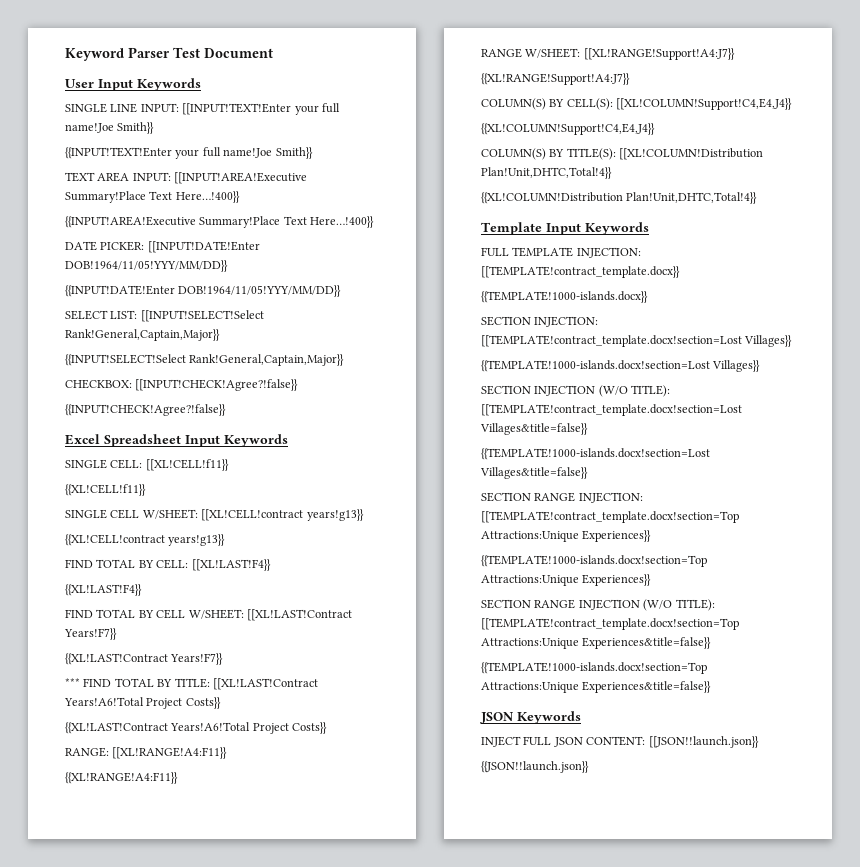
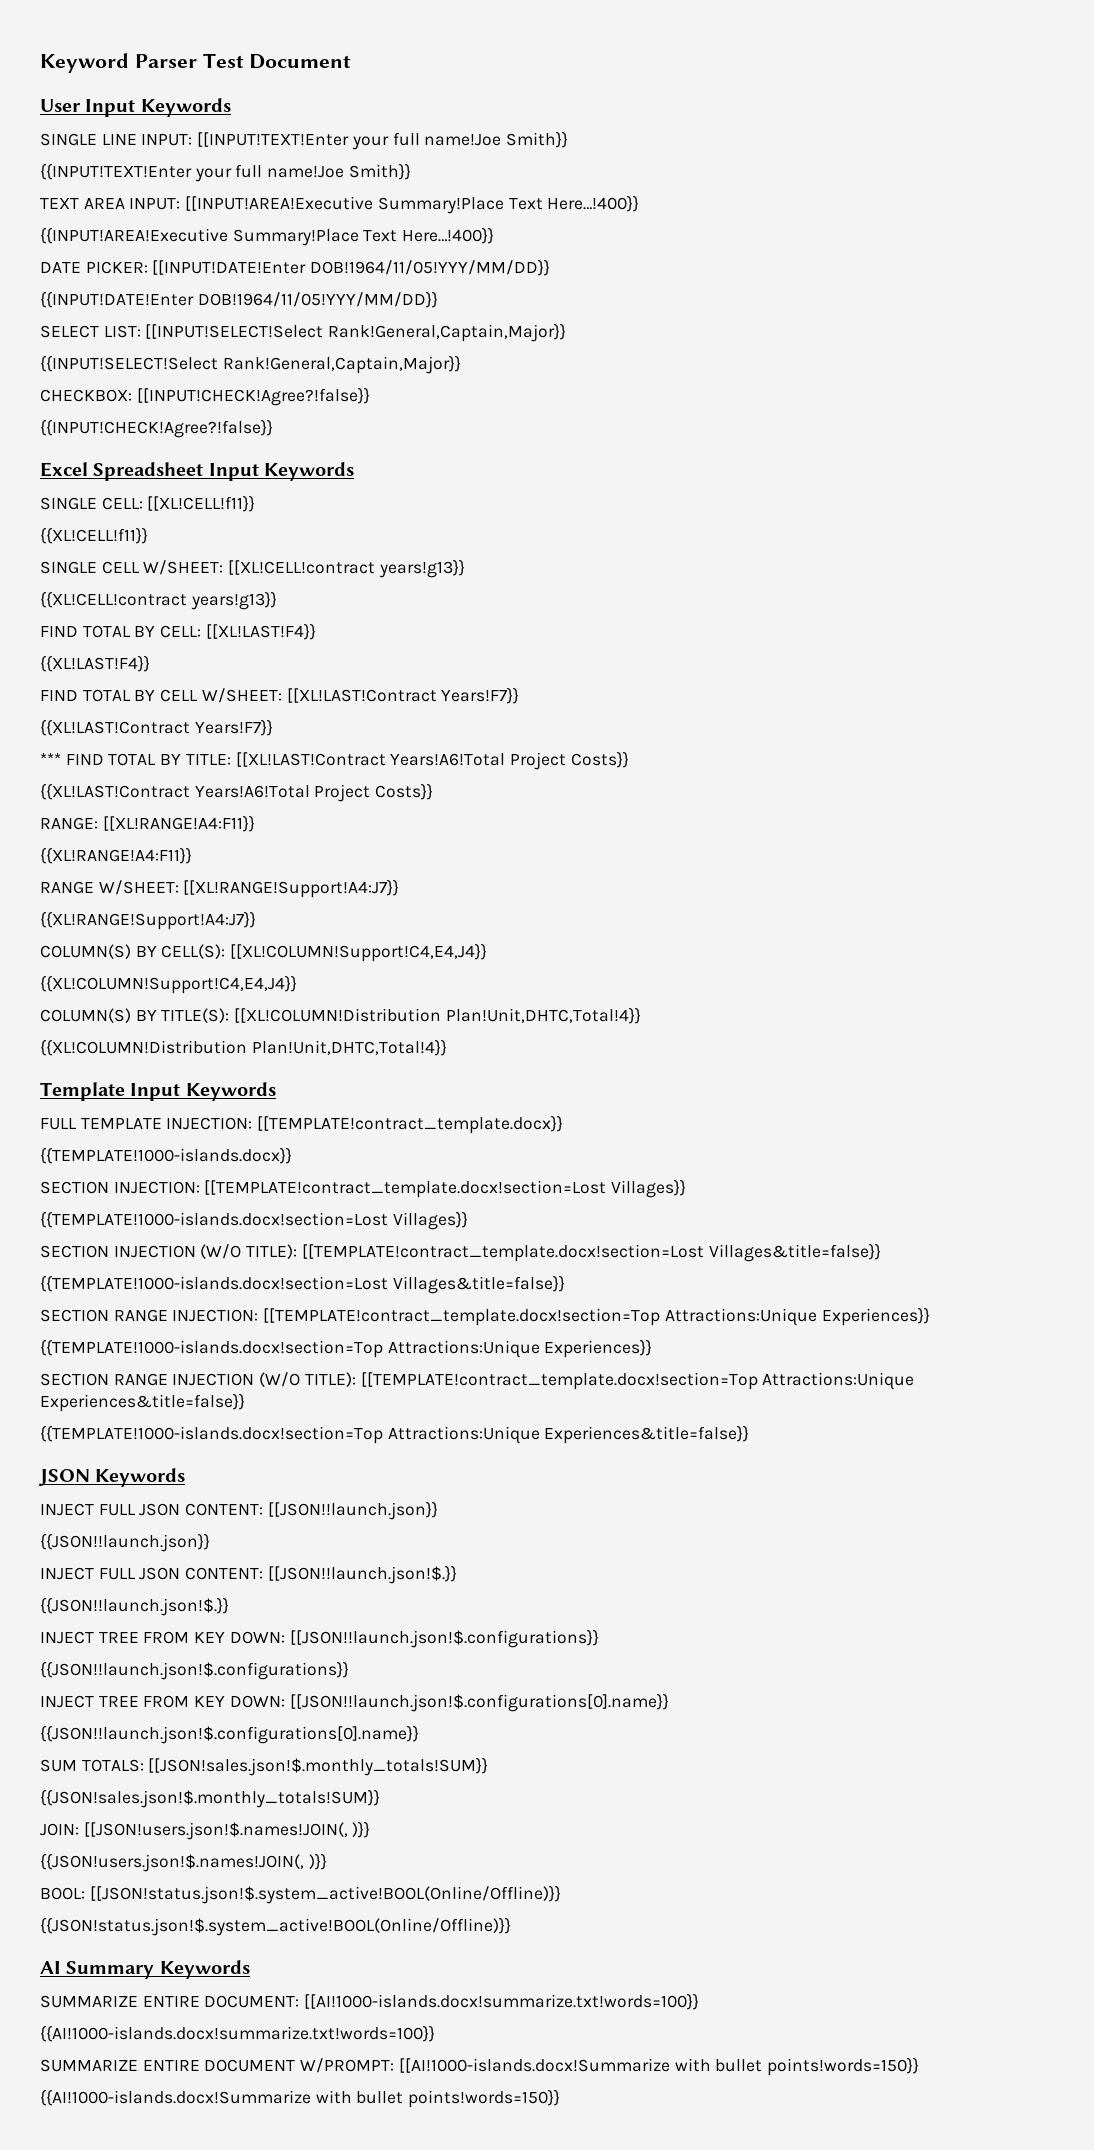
(589, 767) none -> [40,1565,457,1584] [40,1597,229,1616] [40,1629,599,1648] [40,1661,349,1680] [40,1693,669,1712] [40,1725,419,1744] [40,1757,489,1776] [40,1789,380,1808] [40,1821,371,1840] [40,1853,327,1872] [40,1885,561,1904] [40,1917,511,1936] [40,1960,250,1979] [40,1993,700,2010] [40,2025,435,2042] [40,2057,920,2076] [40,2089,561,2108] // INJECT FULL JSON CONTENT: [[JSON!!launch.json!$.}} // {{JSON!!launch.json!$.}} // INJECT TREE FROM KEY DOWN: [[JSON!!launch.json!$.configurations}} // {{JSON!!launch.json!$.configurations}} // INJECT TREE FROM KEY DOWN: [[JSON!!launch.json!$.configurations[0].name}} // {{JSON!!launch.json!$.configurations[0].name}} // SUM TOTALS: [[JSON!sales.json!$.monthly_totals!SUM}} // {{JSON!sales.json!$.monthly_totals!SUM}} // JOIN: [[JSON!users.json!$.names!JOIN(, )}} // {{JSON!users.json!$.names!JOIN(, )}} // BOOL: [[JSON!status.json!$.system_active!BOOL(Online/Offline)}} // {{JSON!status.json!$.system_active!BOOL(Online/Offline)}} // AI Summary Keywords // SUMMARIZE ENTIRE DOCUMENT: [[AI!1000-islands.docx!summarize.txt!words=100}} // {{AI!1000-islands.docx!summarize.txt!words=100}} // SUMMARIZE ENTIRE DOCUMENT W/PROMPT: [[AI!1000-islands.docx!Summarize with bullet points!words=150}} // {{AI!1000-islands.docx!Summarize with bullet points!words=150}}

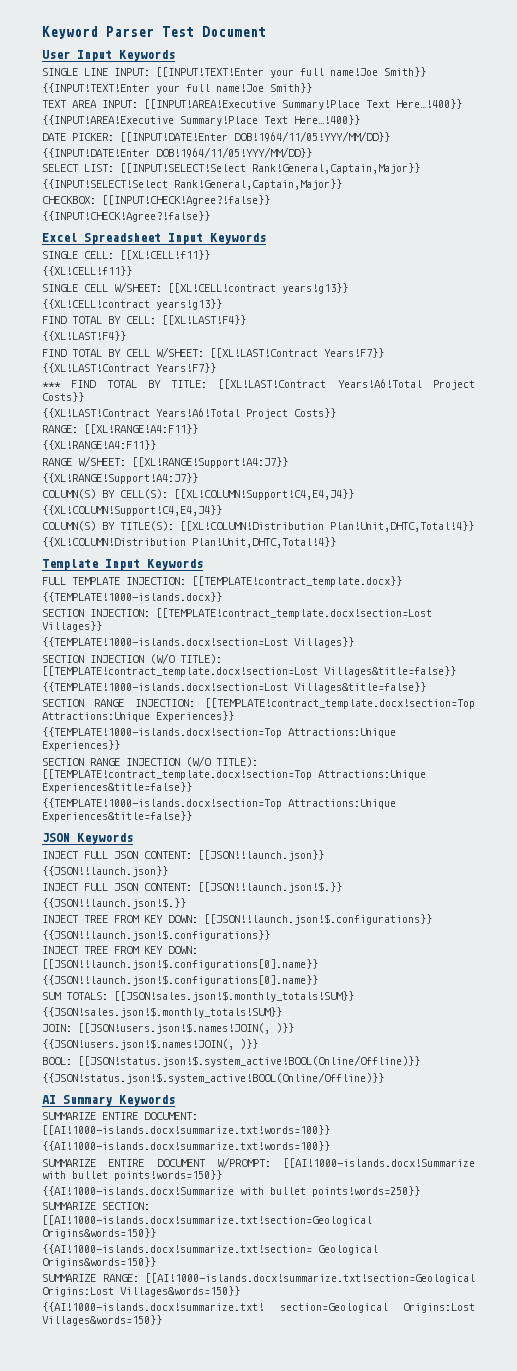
[408,2089,561,2108] points!words=150}} -> [312,1186,420,1197] [42,1202,150,1210] [42,1215,372,1226] [42,1228,156,1239] [42,1244,378,1255] [42,1257,156,1268] [42,1273,475,1284] [42,1286,240,1297] [42,1302,475,1313] [42,1315,162,1326] points!words=250}} // SUMMARIZE SECTION: [[AI!1000-islands.docx!summarize.txt!section=Geological Origins&words=150}} // {{AI!1000-islands.docx!summarize.txt!section= Geological Origins&words=150}} // SUMMARIZE RANGE: [[AI!1000-islands.docx!summarize.txt!section=Geological Origins:Lost Villages&words=150}} // {{AI!1000-islands.docx!summarize.txt! section=Geological Origins:Lost Villages&words=150}}

